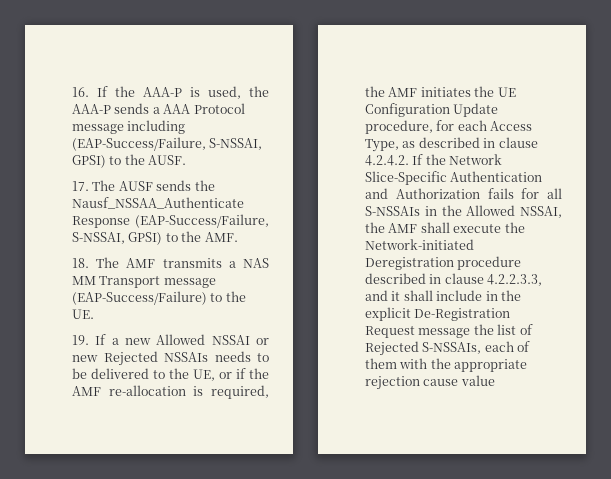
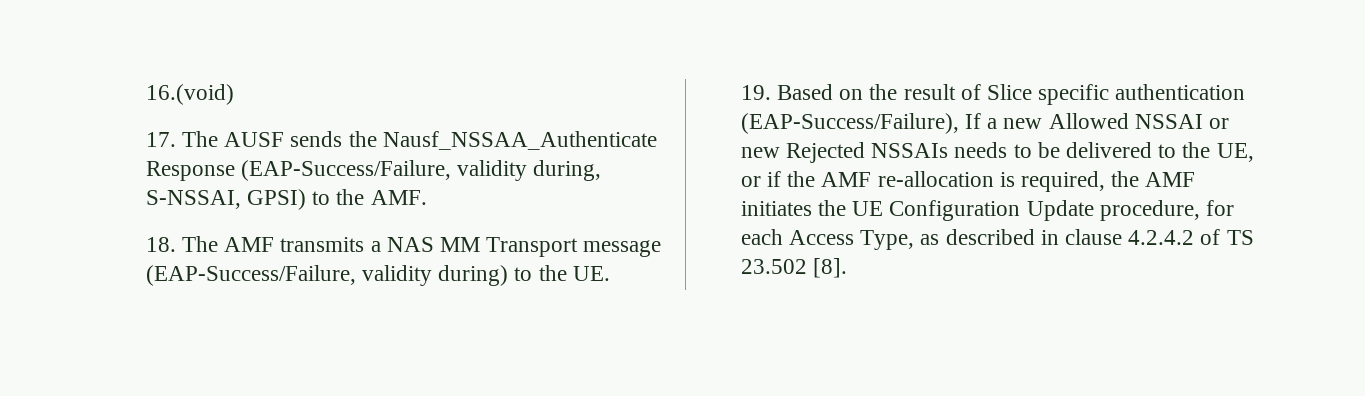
[72,86,269,99] [72,103,245,114] [72,120,186,134] [72,137,263,151] [72,154,187,168] 16. If the AAA-P is used, the AAA-P sends a AAA Protocol message including (EAP-Success/Failure, S-NSSAI, GPSI) to the AUSF. -> [145,84,234,105] 16.(void)
(269, 221) none -> [457,160,602,181] validity during,
[72,291,208,305] (EAP-Success/Failure) -> [145,265,509,286] (EAP-Success/Failure, validity during)
(90, 340) none -> [776,84,1246,105] [740,113,959,134] Based on the result of Slice specific authentication (EAP-Success/Failure),
[365,154,503,166] [365,171,543,185] [365,188,562,199] [365,205,562,218] [365,222,525,233] [365,239,475,250] [365,256,522,270] [365,273,543,286] [365,290,521,301] [365,307,511,321] [365,324,533,338] [365,341,531,356] [365,358,528,372] [365,375,495,390] 4.2.4.2. If the Network Slice-Specific Authentication and Authorization fails for all S-NSSAIs in the Allowed NSSAI, the AMF shall execute the Network-initiated Deregistration procedure described in clause 4.2.2.3.3, and it shall include in the explicit De-Registration Request message the list of Rejected S-NSSAIs, each of them with the appropriate rejection cause value -> [1128,229,1254,245] [740,258,847,278] 4.2.4.2 of TS 23.502 [8].

